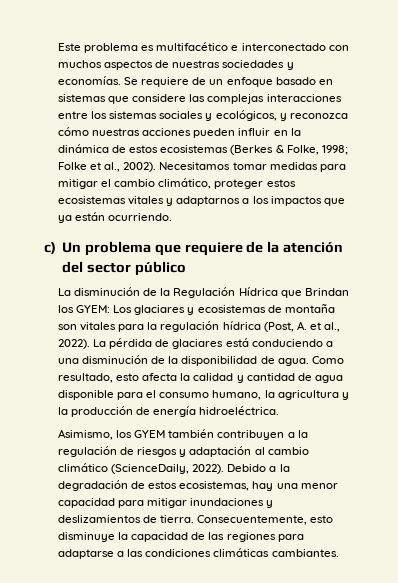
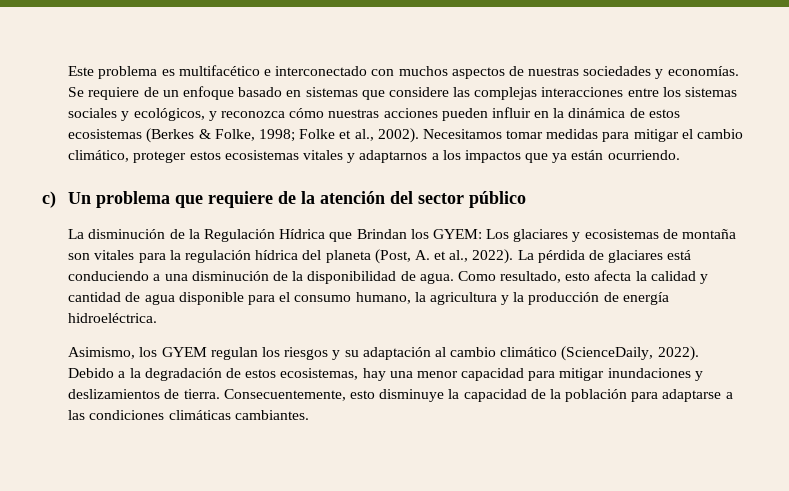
(261, 325) none -> [302,250,371,263] del planeta
[168,429,308,440] [58,446,135,457] también contribuyen a la regulación de -> [210,347,280,360] regulan los
(187, 453) none -> [344,350,359,357] su
[208,532,276,542] las regiones -> [549,389,628,402] la población

